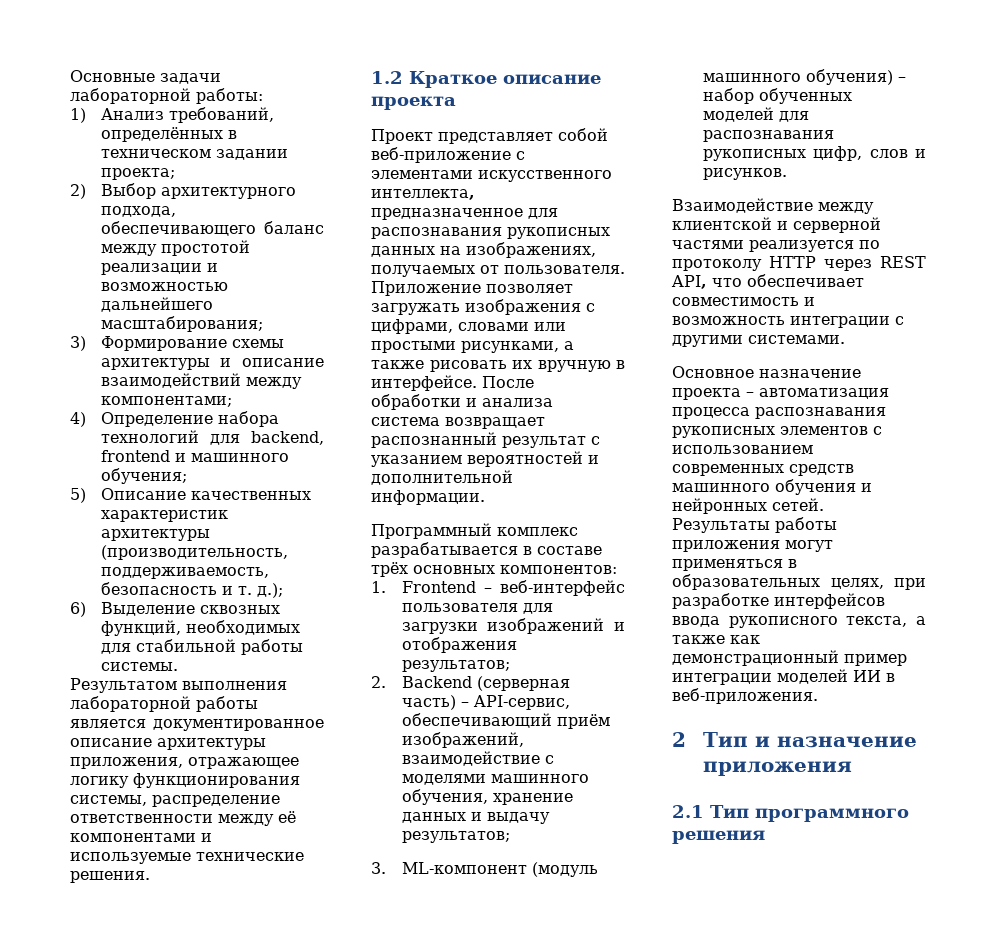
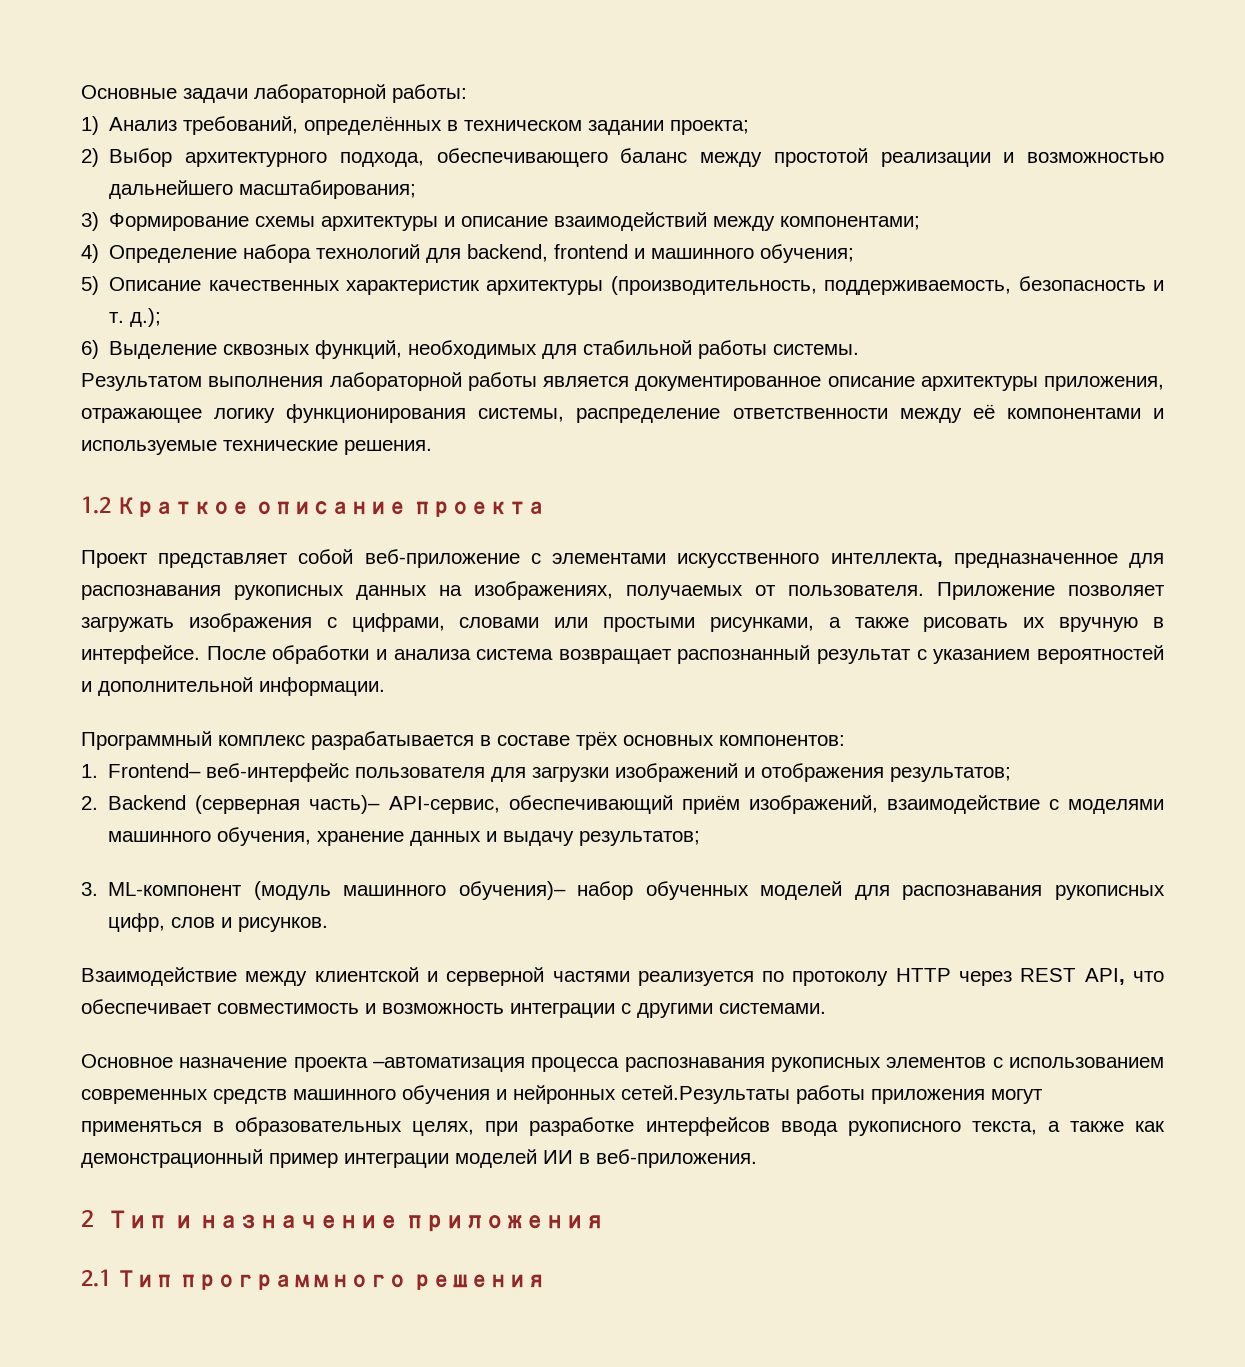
[401,581,492,593] Frontend – -> [108,763,202,778] Frontend–
[401,695,469,710] часть) – -> [309,795,381,814] часть)–
[805,69,906,85] обучения) – -> [458,881,566,900] обучения)–
[746,388,889,399] – автоматизация -> [372,1057,525,1072] –автоматизация
[772,498,824,511] [672,518,770,533] сетей. Результаты -> [621,1085,790,1104] сетей.Результаты

